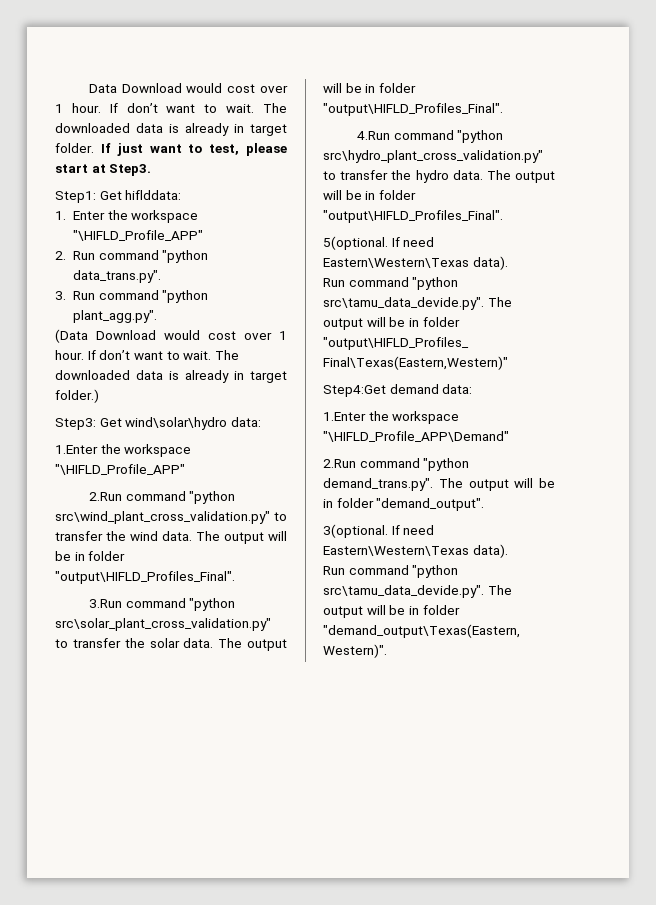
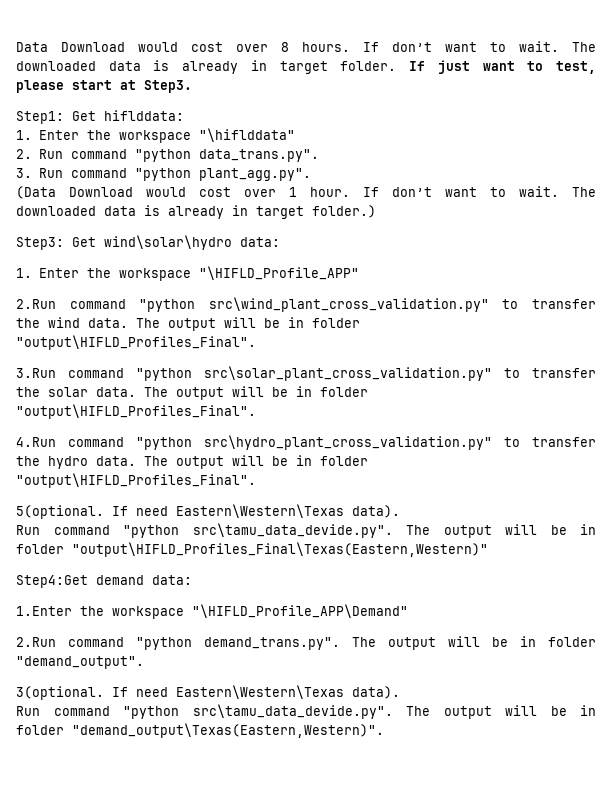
[55,103,101,113] 1 hour. -> [281,42,350,52] 8 hours.
[73,230,204,241] "\HIFLD_Profile_APP" -> [198,128,295,142] "\hiflddata"
[55,445,98,454] 1.Enter -> [16,268,79,278] 1. Enter

